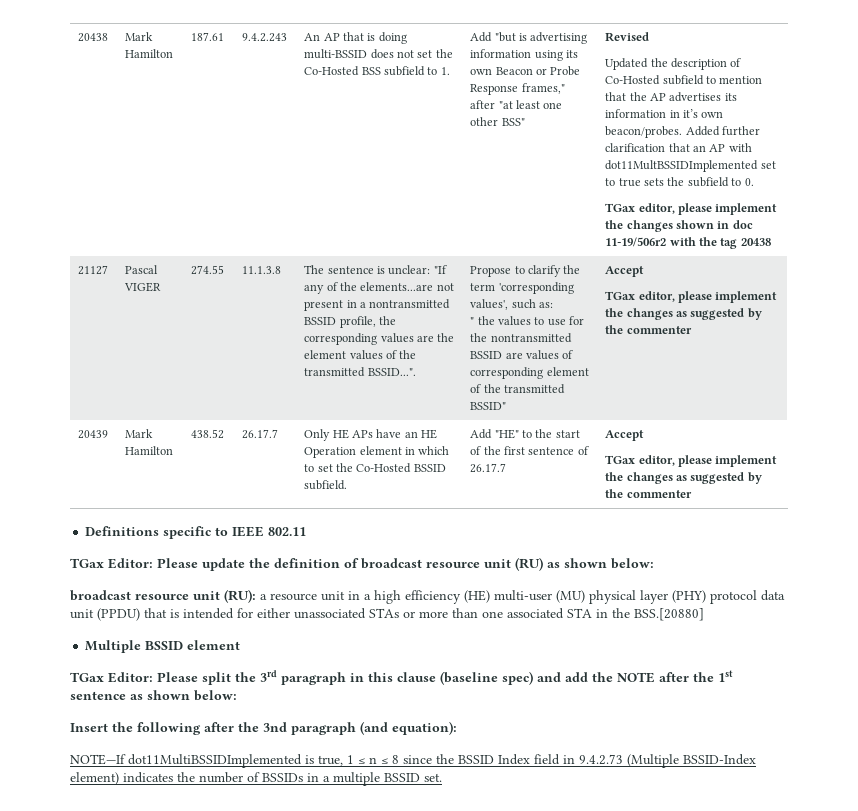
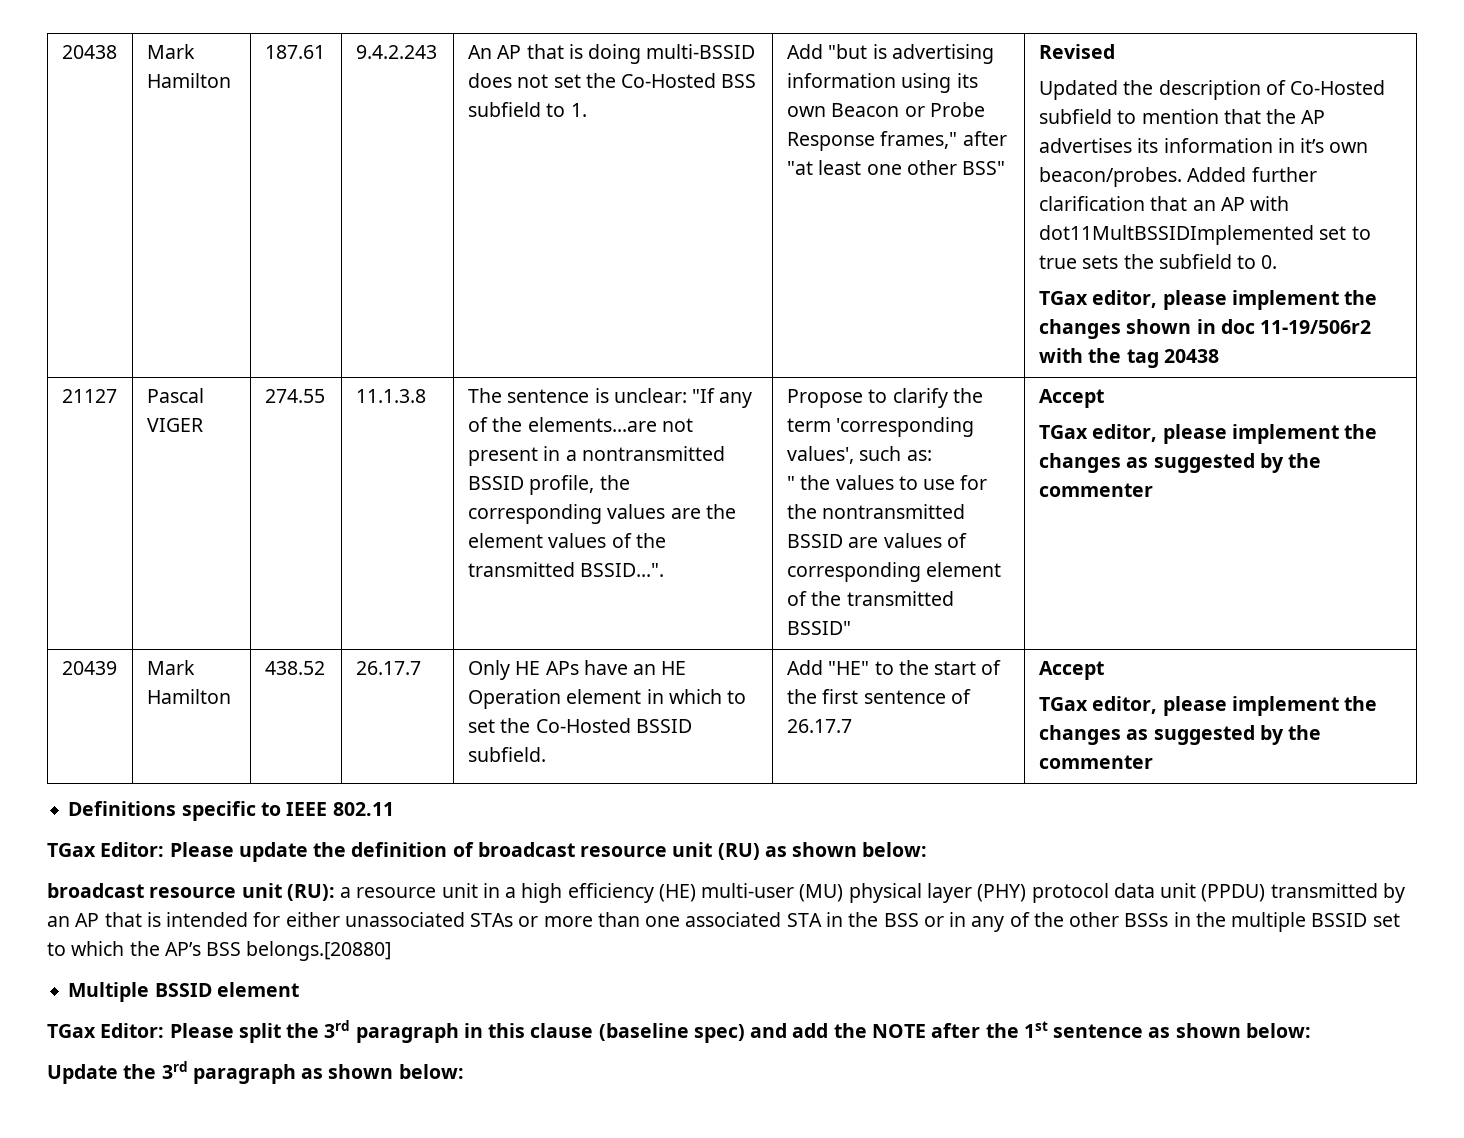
(140, 614) none -> [1270,883,1405,903] [47,913,100,927] transmitted by an AP
[634,608,704,621] BSS.[20880] -> [883,912,1400,932] [47,941,392,961] BSS or in any of the other BSSs in the multiple BSSID set to which the AP’s BSS belongs.[20880]
[70,721,457,735] [70,754,756,768] [70,772,442,786] Insert the following after the 3nd paragraph (and equation): // NOTE—If dot11MultiBSSIDImplemented is true, 1 ≤ n ≤ 8 since the BSSID Index field in 9.4.2.73 (Multiple BSSID-Index element) indicates the number of BSSIDs in a multiple BSSID set. -> [47,1061,464,1084] Update the 3rd paragraph as shown below:

